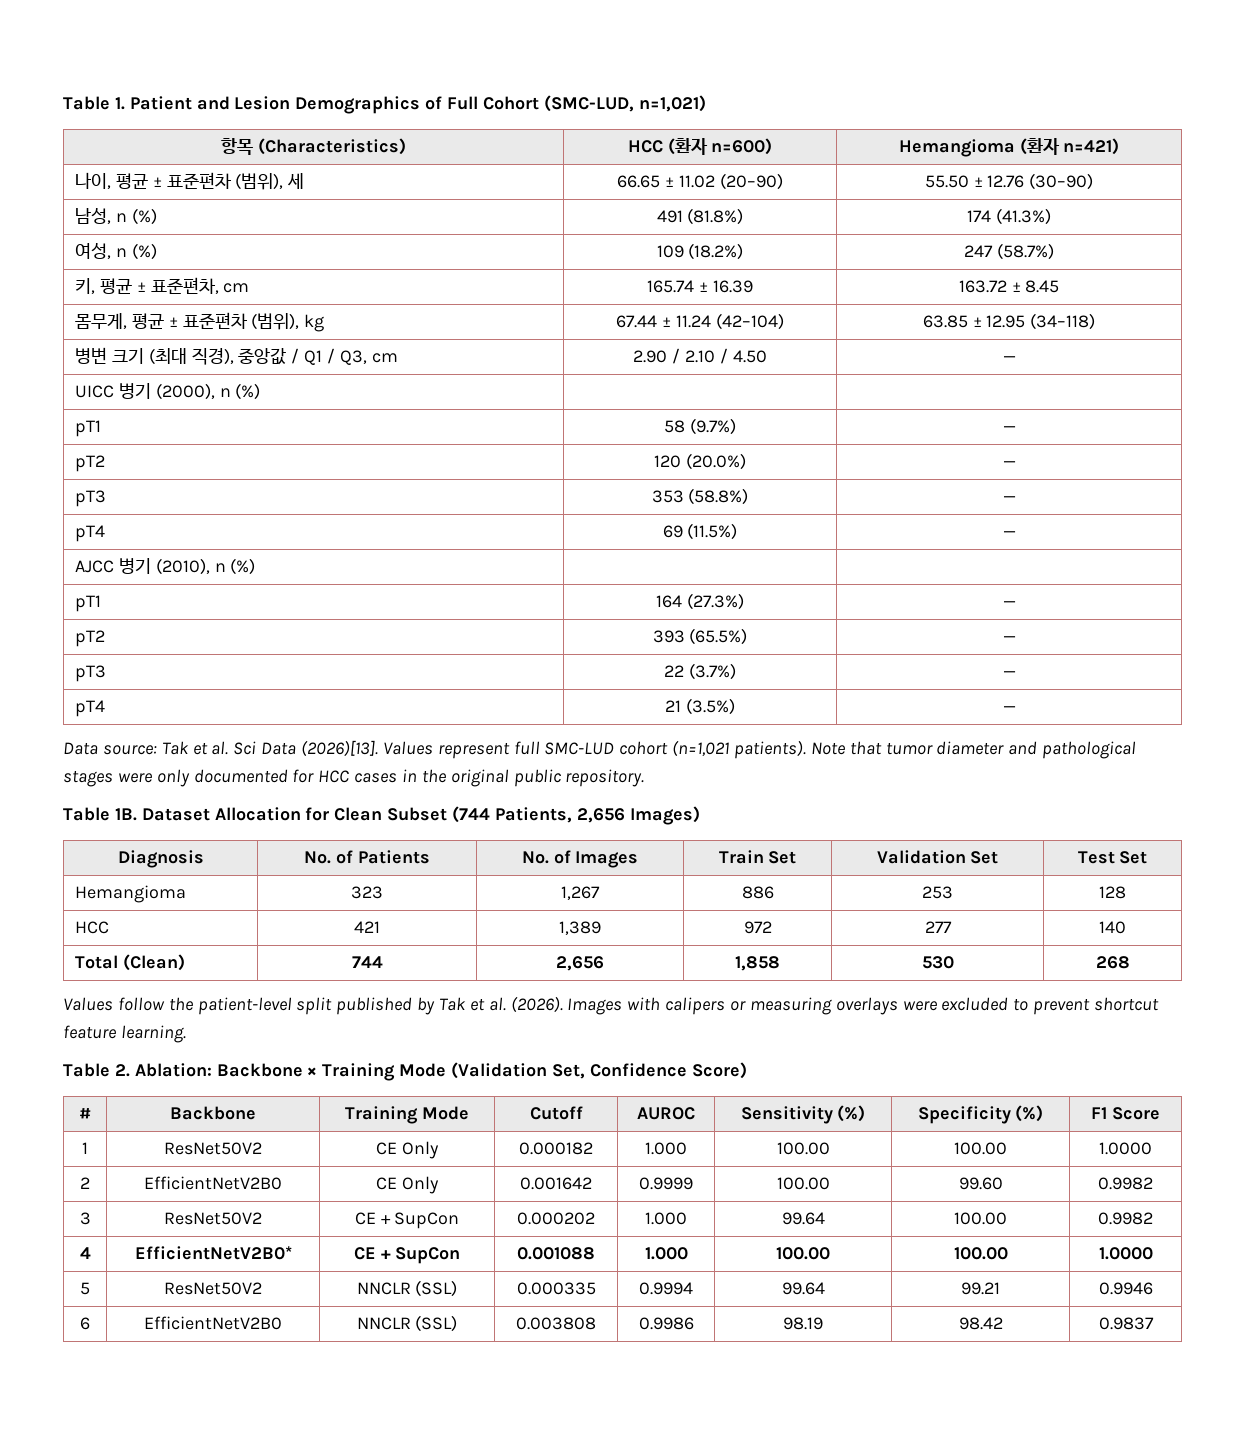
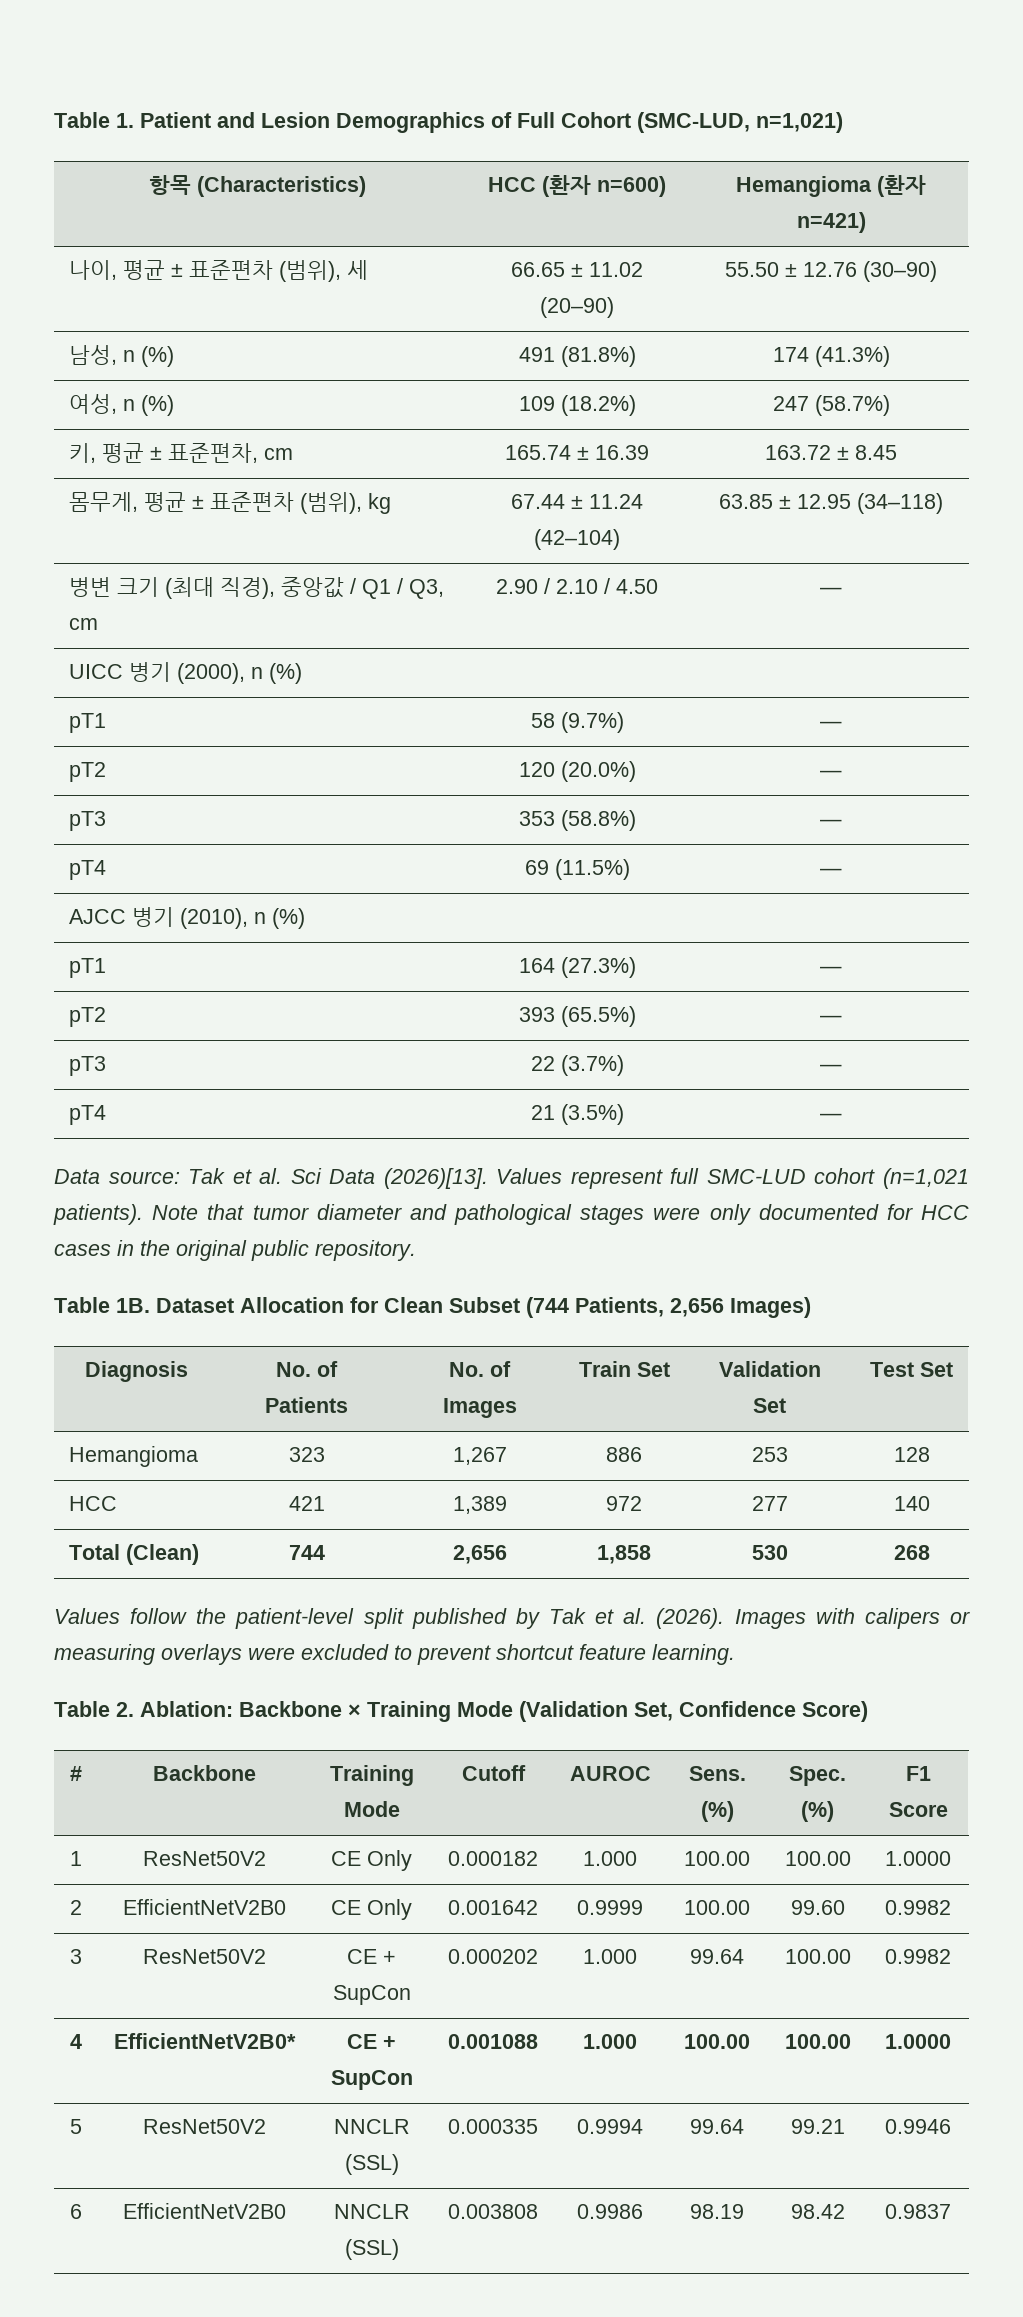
[740,1105,866,1124] [917,1106,1011,1124] Sensitivity (%) | Specificity -> [688,1766,746,1781] [700,1801,734,1822] [789,1766,846,1786] Sens. (%) | Spec.

